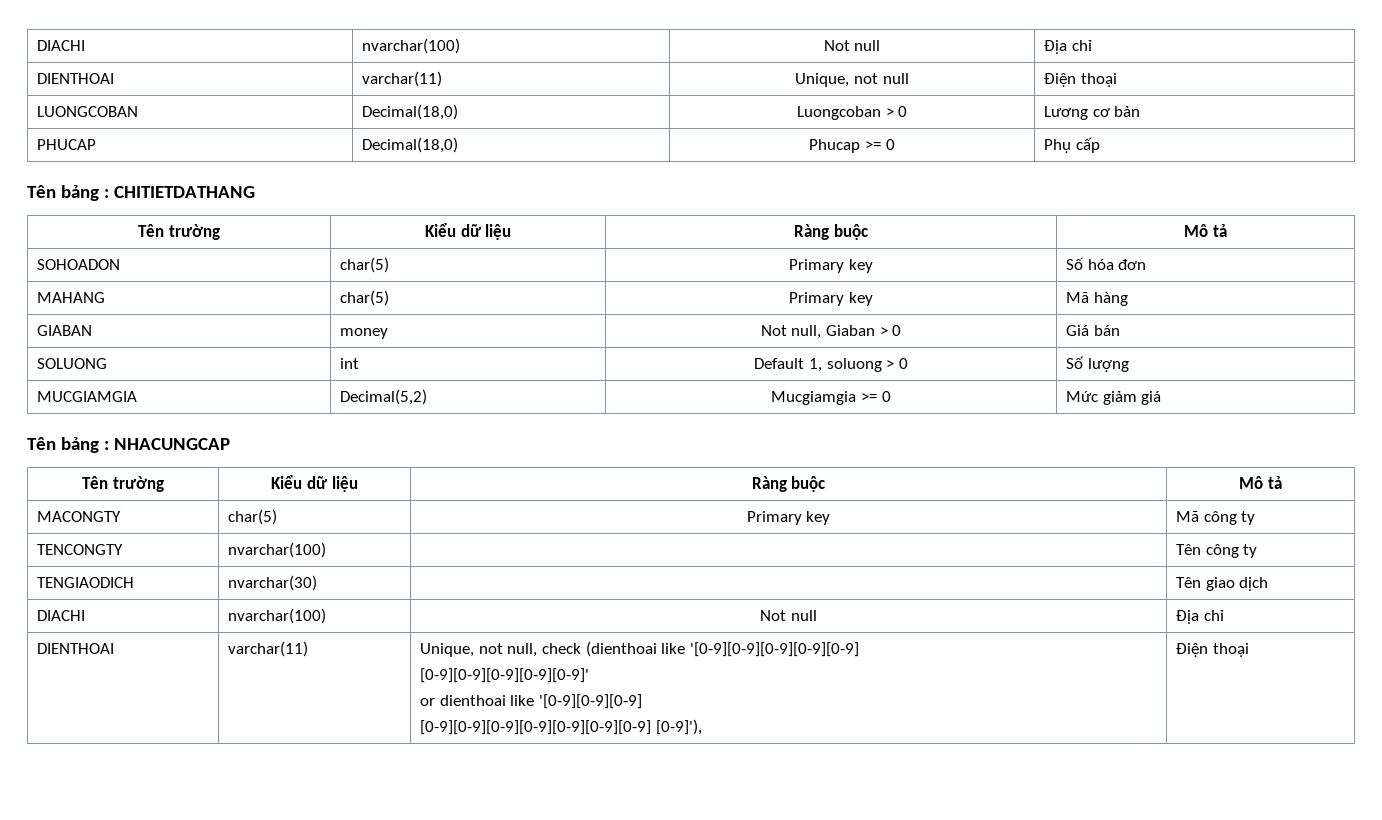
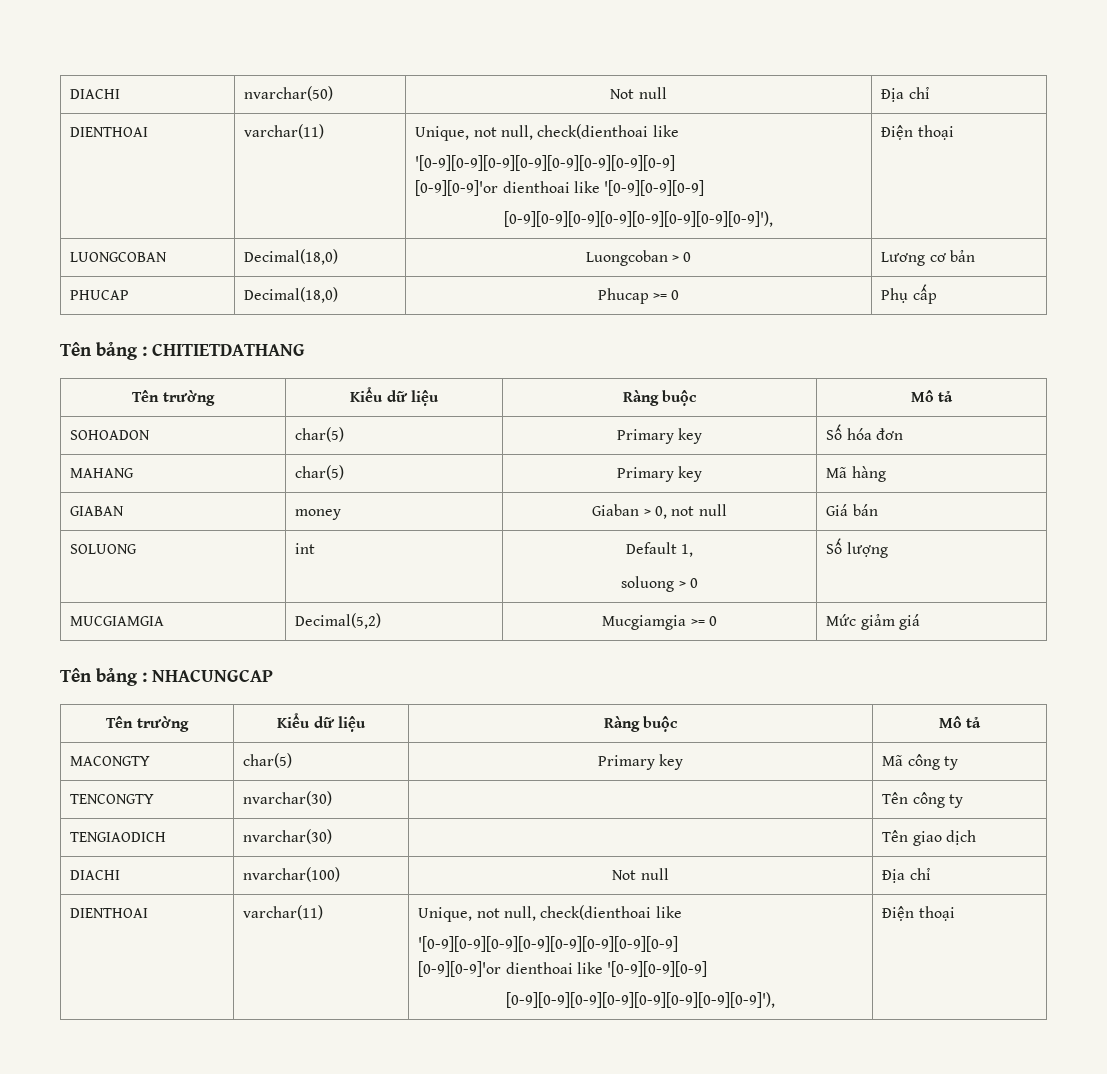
[37,40,86,51] [362,38,461,54] [823,40,881,51] [1044,40,1092,54] [37,73,115,84] [362,71,443,87] [795,73,909,87] DIACHI | nvarchar(100) | Not null | Địa chỉ // DIENTHOAI | varchar(11) | Unique, not null -> [70,89,121,99] [244,86,334,101] [610,87,667,99] [881,87,930,102] [70,127,149,137] [244,124,325,139] [415,124,679,141] [415,155,676,171] [415,180,705,196] [504,211,773,227] DIACHI | nvarchar(50) | Not null | Địa chỉ // DIENTHOAI | varchar(11) | Unique, not null, check(dienthoai like // '[0-9][0-9][0-9][0-9][0-9][0-9][0-9][0-9] // [0-9][0-9]'or dienthoai like '[0-9][0-9][0-9] // [0-9][0-9][0-9][0-9][0-9][0-9][0-9][0-9]'),
[760,325,902,339] Not null, Giaban > 0 -> [592,504,727,519] Giaban > 0, not null
(822, 365) none -> (694, 550) //
[228,542,327,558] nvarchar(100) -> [243,791,333,806] nvarchar(30)
[541,641,859,657] [420,668,590,683] [420,694,642,709] [420,719,702,735] check (dienthoai like '[0-9][0-9][0-9][0-9][0-9] // [0-9][0-9][0-9][0-9][0-9]' // or dienthoai like '[0-9][0-9][0-9] // [0-9][0-9][0-9][0-9][0-9][0-9][0-9] [0-9]'), -> [540,905,682,920] [418,936,679,952] [418,961,708,977] [506,992,775,1008] check(dienthoai like // '[0-9][0-9][0-9][0-9][0-9][0-9][0-9][0-9] // [0-9][0-9]'or dienthoai like '[0-9][0-9][0-9] // [0-9][0-9][0-9][0-9][0-9][0-9][0-9][0-9]'),

